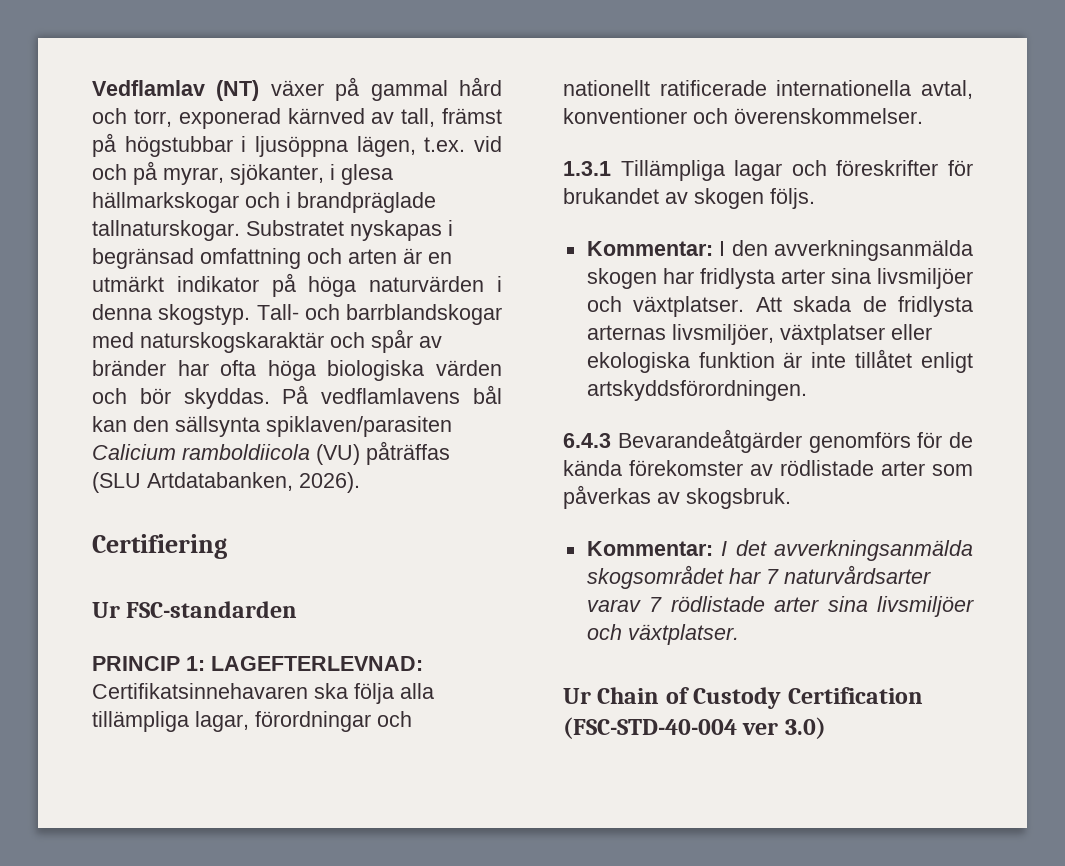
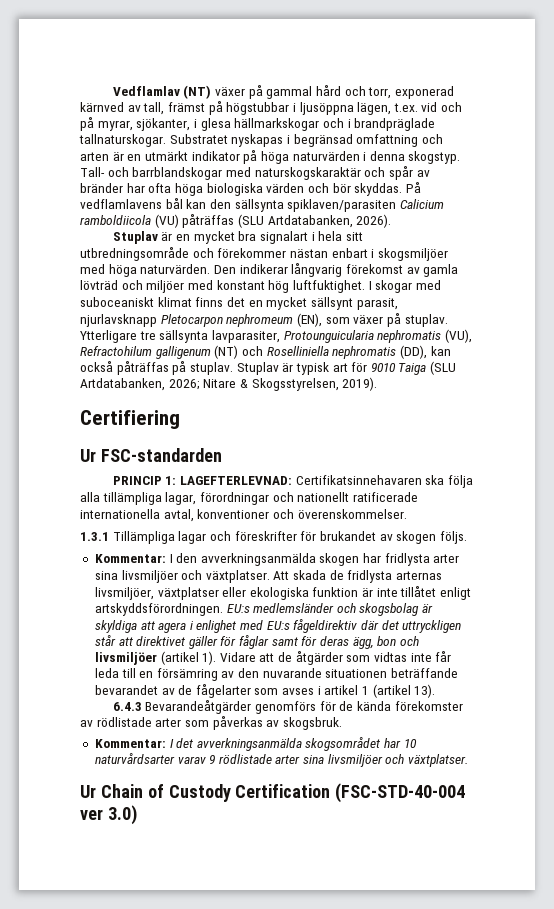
(360, 482) none -> [112,231,363,244] [80,247,448,261] [80,263,459,277] [80,280,441,293] [80,297,398,310] [80,313,448,327] [80,329,472,343] [80,345,451,359] [80,361,457,375] [80,377,378,391] // Stuplav är en mycket bra signalart i hela sitt utbredningsområde och förekommer nästan enbart i skogsmiljöer med höga naturvärden. Den indikerar långvarig förekomst av gamla lövträd och miljöer med konstant hög luftfuktighet. I skogar med suboceaniskt klimat finns det en mycket sällsynt parasit, njurlavsknapp Pletocarpon nephromeum (EN), som växer på stuplav. Ytterligare tre sällsynta lavparasiter, Protounguicularia nephromatis (VU), Refractohilum galligenum (NT) och Roselliniella nephromatis (DD), kan också påträffas på stuplav. Stuplav är typisk art för 9010 Taiga (SLU Artdatabanken, 2026; Nitare & Skogsstyrelsen, 2019).
(807, 390) none -> [226,603,434,616] [94,619,462,633] [94,635,419,649] [94,651,452,665] [94,668,459,681] [94,684,436,698] EU:s medlemsländer och skogsbolag är skyldiga att agera i enlighet med EU:s fågeldirektiv där det uttryckligen står att direktivet gäller för fåglar samt för deras ägg, bon och livsmiljöer (artikel 1). Vidare att de åtgärder som vidtas inte får leda till en försämring av den nuvarande situationen beträffande bevarandet av de fågelarter som avses i artikel 1 (artikel 13).
[765,569,779,584] 7 -> [403,739,417,748] 10
[649,597,663,612] 7 -> [209,755,216,764] 9

